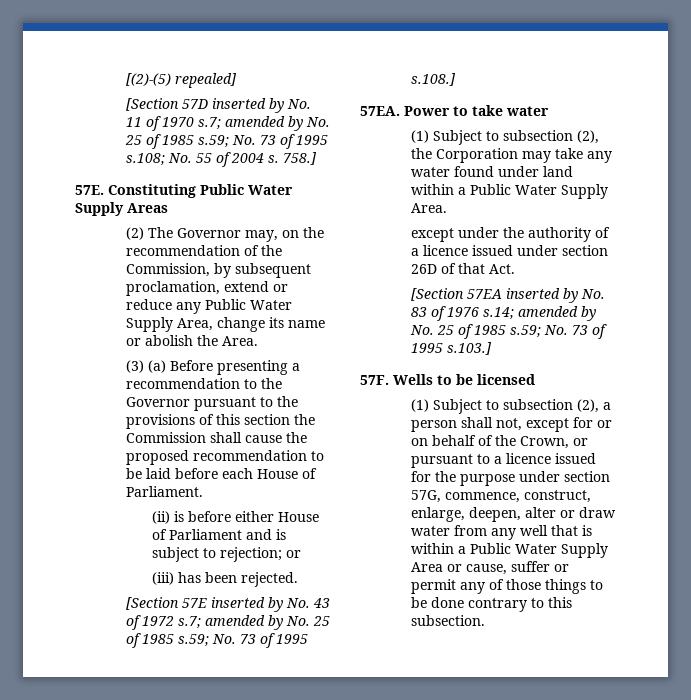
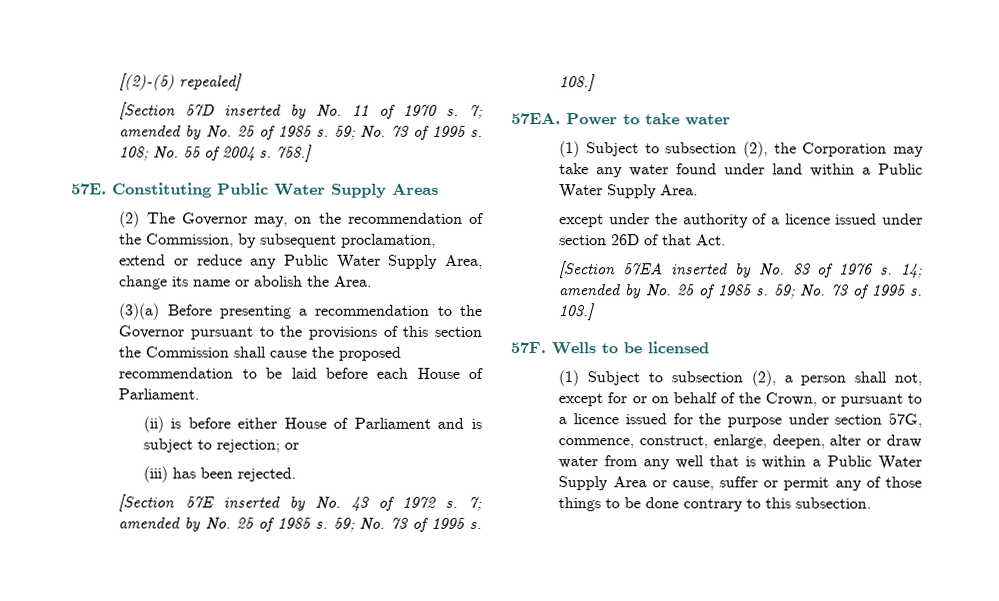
[198,116,331,131] [125,134,329,149] [126,153,166,166] s.7; amended by No. 25 of 1985 s.59; No. 73 of 1995 s.108; -> [446,104,483,119] [119,125,483,140] [119,146,150,161] s. 7; amended by No. 25 of 1985 s. 59; No. 73 of 1995 s. 108;
[126,360,167,373] (3) (a) -> [118,303,160,320] (3)(a)
[178,615,331,630] [126,633,309,648] [411,73,457,86] s.7; amended by No. 25 of 1985 s.59; No. 73 of 1995 s.108.] -> [444,496,483,511] [118,517,482,532] [559,74,596,92] s. 7; amended by No. 25 of 1985 s. 59; No. 73 of 1995 s. 108.]
[483,306,597,321] [410,324,608,339] [411,342,493,355] s.14; amended by No. 25 of 1985 s.59; No. 73 of 1995 s.103.] -> [880,263,924,278] [559,284,923,299] [558,303,595,321] s. 14; amended by No. 25 of 1985 s. 59; No. 73 of 1995 s. 103.]

